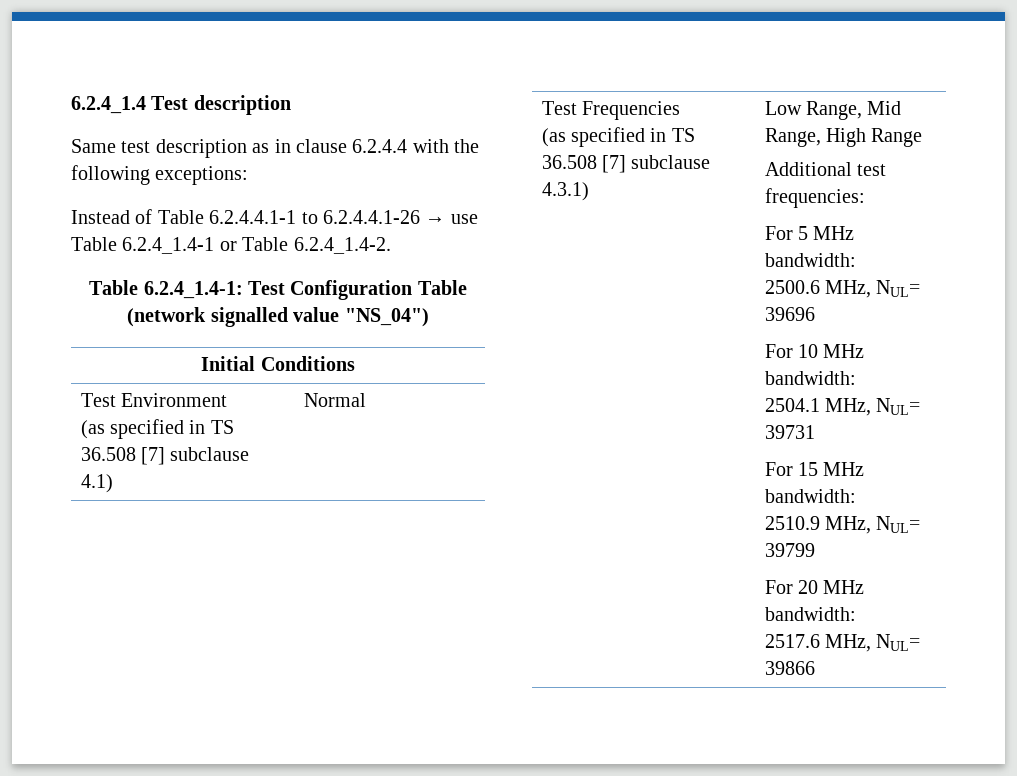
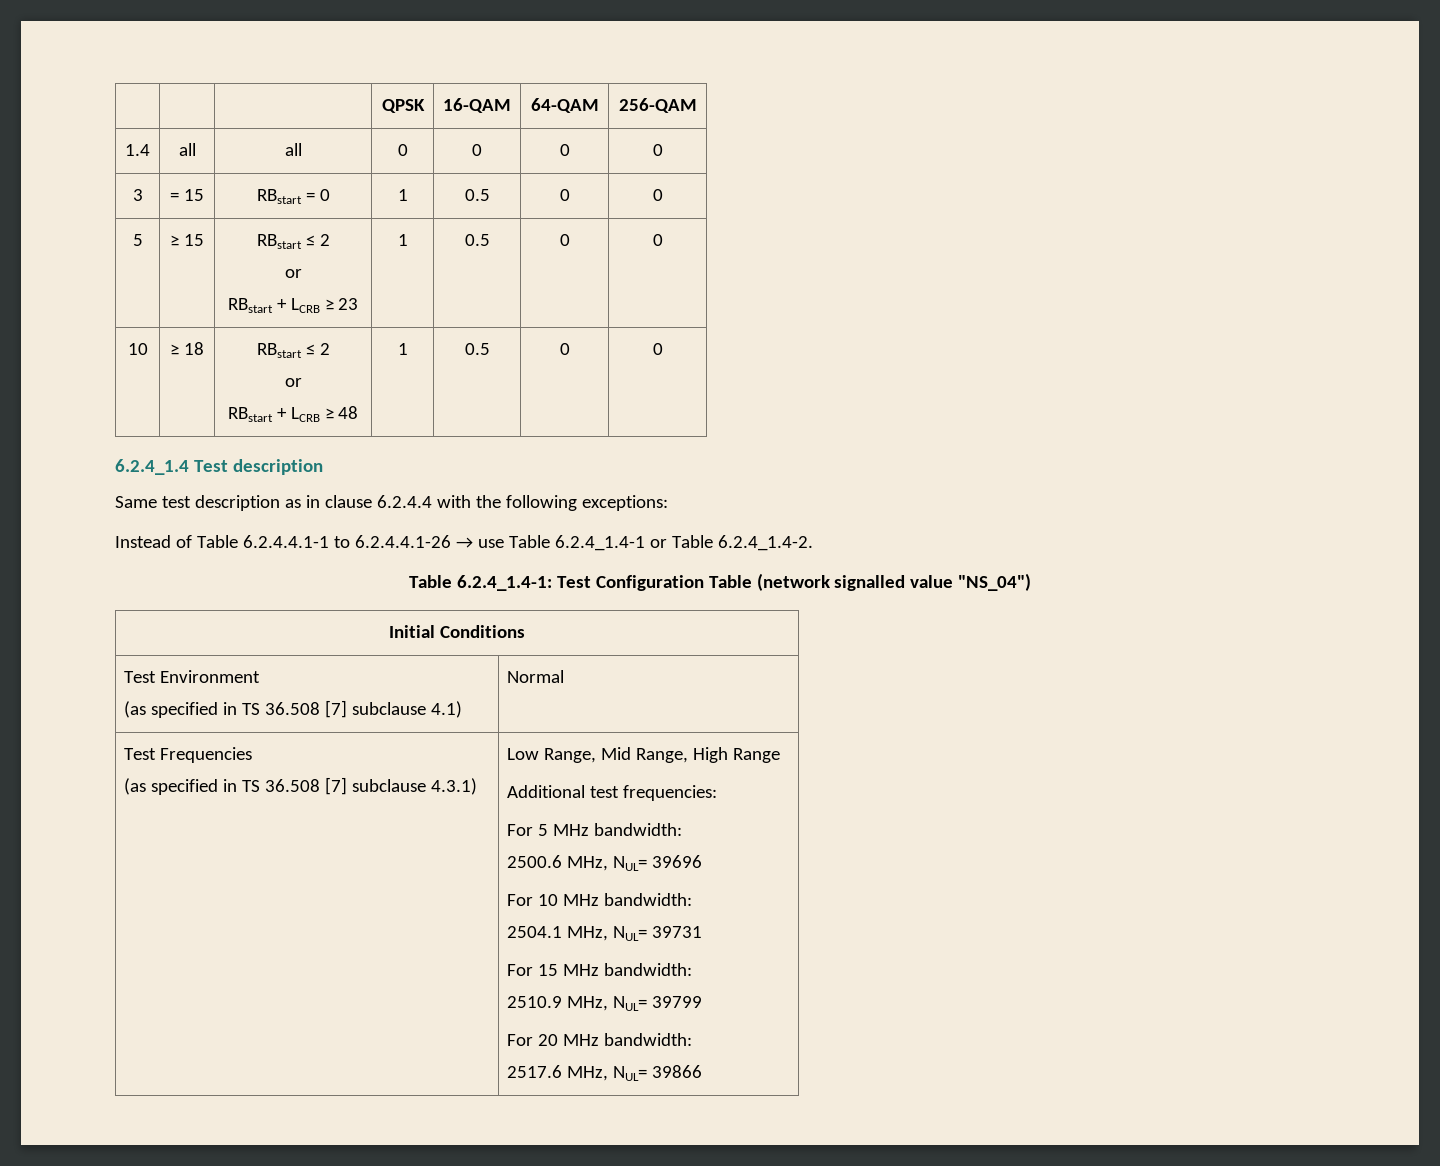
(71, 105) none -> [381,99,425,113] [443,98,511,113] [530,98,599,113] [618,98,697,113] [125,144,150,156] [178,143,196,156] [284,143,302,156] [397,144,408,156] [472,144,482,156] [559,144,570,156] [652,144,663,156] [132,189,143,201] [170,189,204,201] [256,189,330,204] [397,189,408,201] [464,189,490,201] [559,189,570,201] [652,189,663,201] [132,234,143,246] [170,234,204,246] [256,234,330,249] [284,269,302,278] [227,298,359,313] [397,234,408,246] [464,234,490,246] [559,234,570,246] [652,234,663,246] [127,343,148,355] [170,342,204,355] [256,343,330,358] [284,378,302,387] [227,406,359,422] [397,343,408,355] [464,343,490,355] [559,343,570,355] [652,343,663,355] | | | QPSK | 16-QAM | 64-QAM | 256-QAM // 1.4 | all | all | 0 | 0 | 0 | 0 // 3 | = 15 | RBstart = 0 | 1 | 0.5 | 0 | 0 // 5 | ≥ 15 | RBstart ≤ 2 // or // RBstart + LCRB ≥ 23 | 1 | 0.5 | 0 | 0 // 10 | ≥ 18 | RBstart ≤ 2 // or // RBstart + LCRB ≥ 48 | 1 | 0.5 | 0 | 0 //

